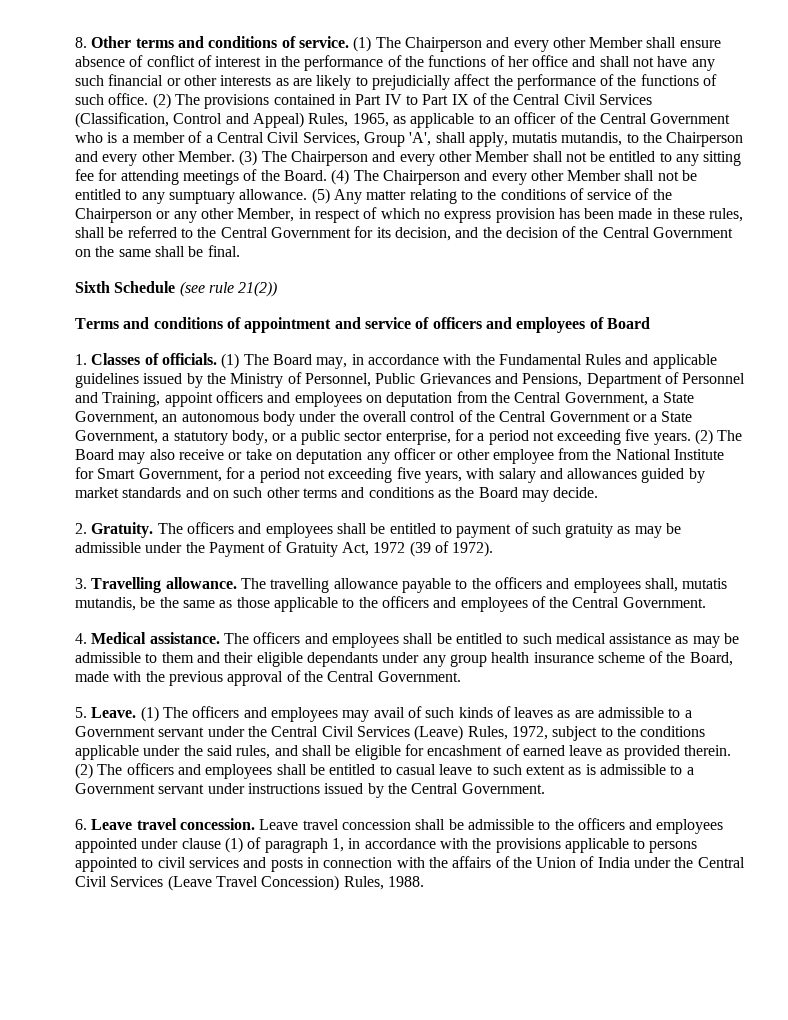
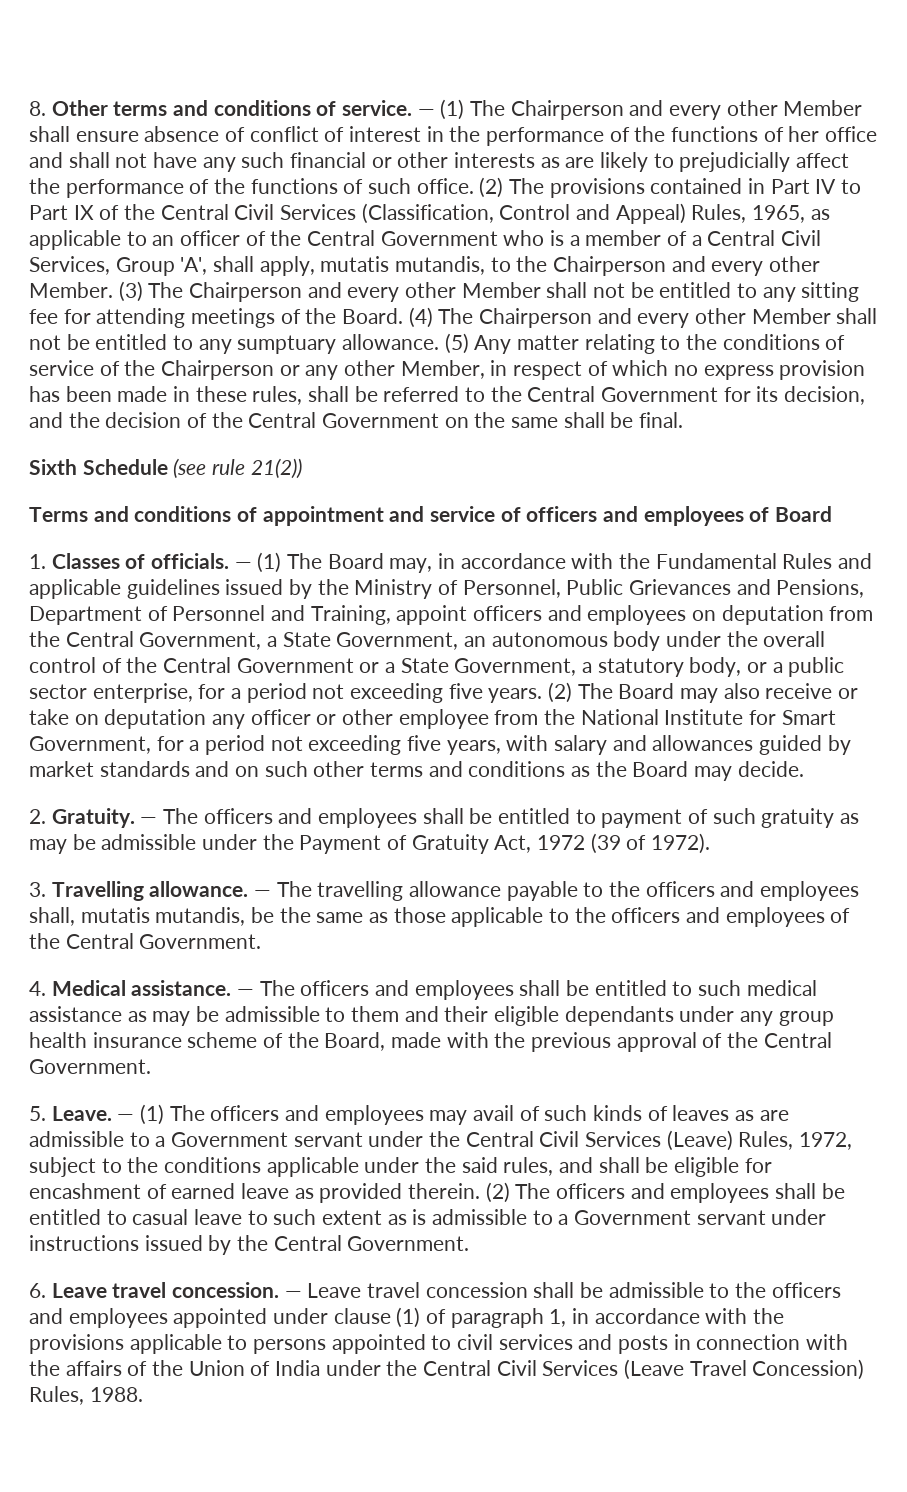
(349, 42) none -> [417,109,435,116] —
(217, 359) none -> [234,562,252,569] —
(154, 530) none -> [140,817,158,824] —
(237, 583) none -> [254,890,272,897] —
(220, 638) none -> [237,989,255,996] —
(137, 712) none -> [117,1114,135,1121] —
(255, 824) none -> [284,1291,302,1298] —

